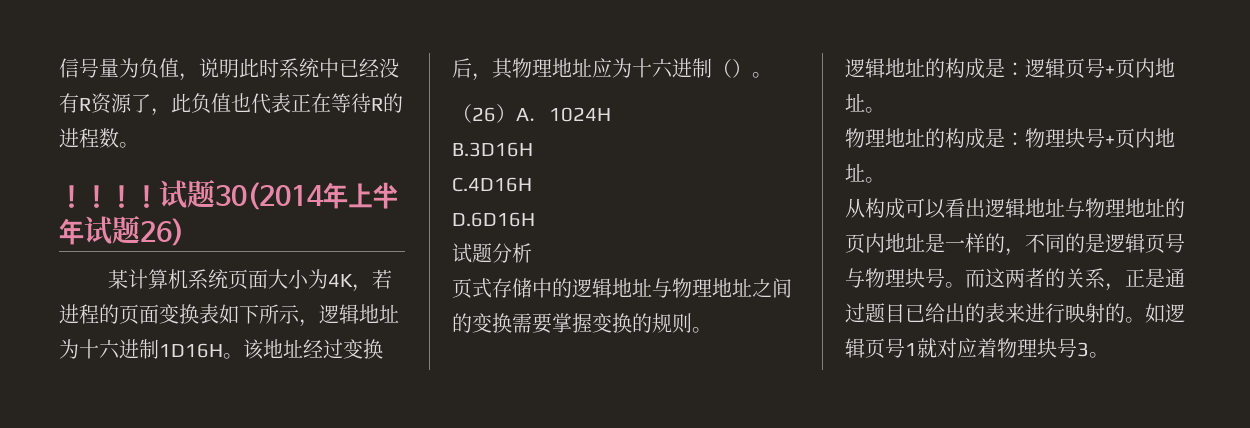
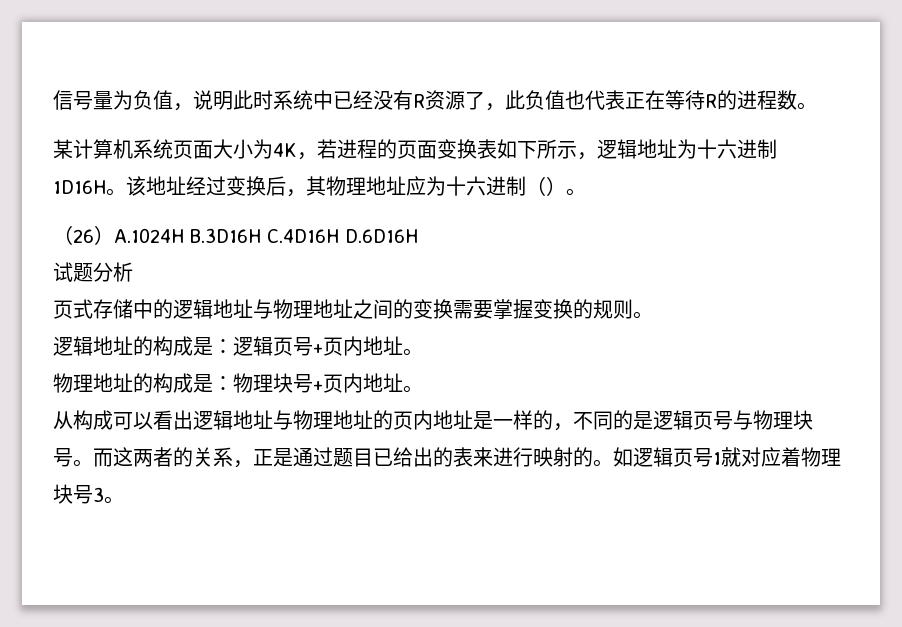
[59,179,398,210] [59,215,184,246] // ！！！！试题30(2014年上半年试题26) -> (817, 106) none
[516,107,611,122] A．1024H // -> [114,228,184,243] A.1024H
(533, 149) // -> (261, 235) none
(532, 184) // -> (339, 236) none

